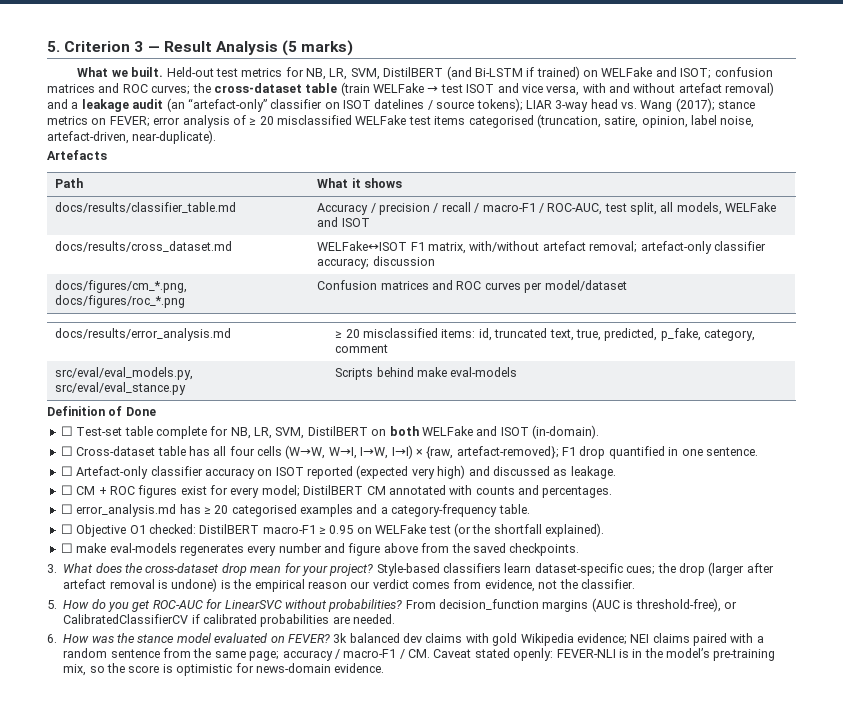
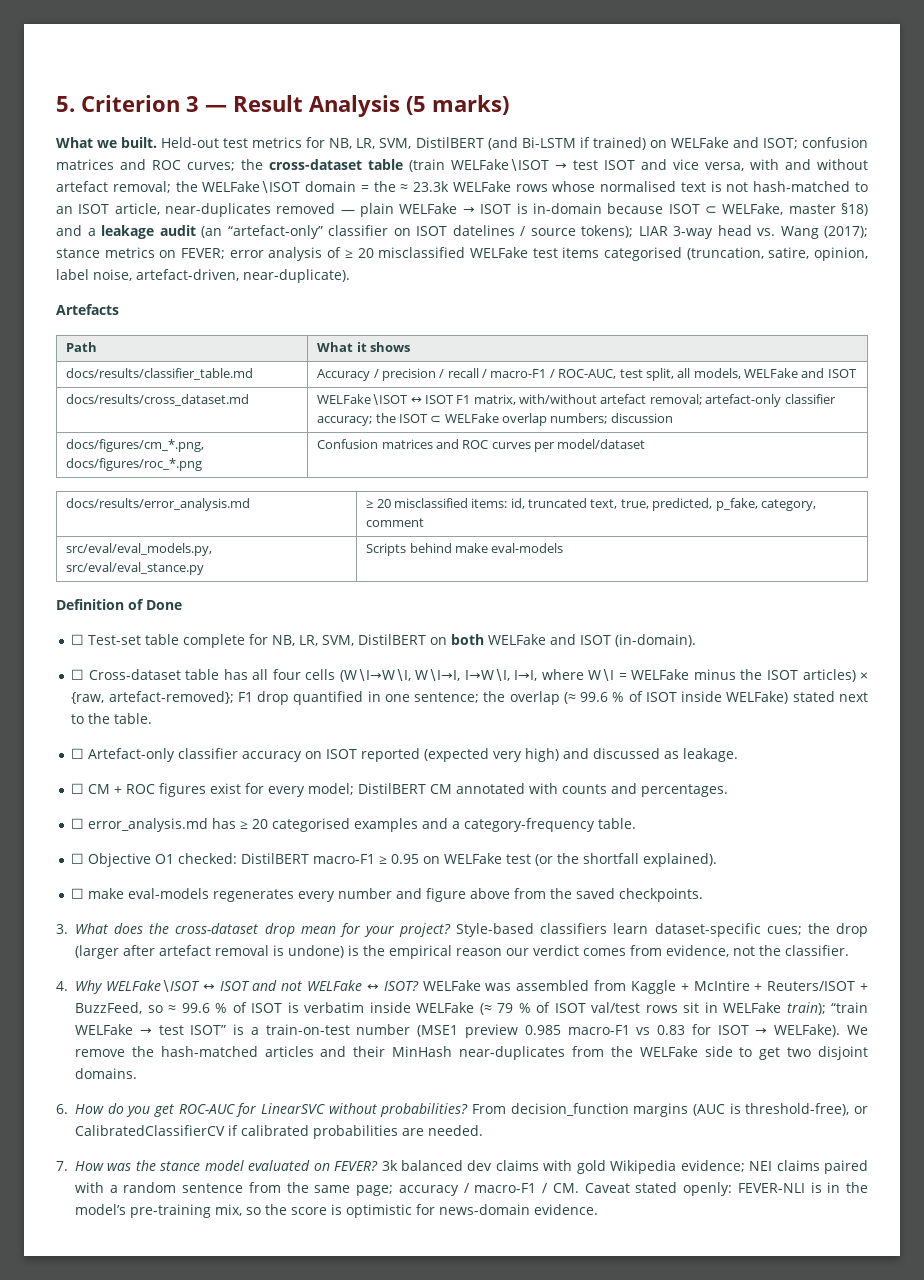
[373,83,424,93] WELFake -> [451,159,549,171] WELFake∖ISOT
[725,82,775,96] removal) -> [112,181,868,193] [56,203,869,217] removal; the WELFake∖ISOT domain = the ≈ 23.3k WELFake rows whose normalised text is not hash-matched to an ISOT article, near-duplicates removed — plain WELFake → ISOT is in-domain because ISOT ⊂ WELFake, master §18)
[317,241,408,251] WELFake↔ISOT -> [317,394,454,405] WELFake∖ISOT ↔ ISOT
(370, 263) none -> [375,413,608,426] the ISOT ⊂ WELFake overlap numbers;
[285,445,413,459] (W→W, W→I, I→W, I→I) -> [339,669,856,682] (W∖I→W∖I, W∖I→I, I→W∖I, I→I, where W∖I = WELFake minus the ISOT articles)
[705,447,758,456] sentence. -> [414,691,869,705] [71,713,153,724] sentence; the overlap (≈ 99.6 % of ISOT inside WELFake) stated next to the table.
[47,600,57,609] 5. -> [56,980,869,994] [75,1002,868,1015] [75,1024,869,1038] [75,1046,869,1060] [75,1068,137,1079] [56,1104,68,1114] 4. Why WELFake∖ISOT ↔ ISOT and not WELFake ↔ ISOT? WELFake was assembled from Kaggle + McIntire + Reuters/ISOT + BuzzFeed, so ≈ 99.6 % of ISOT is verbatim inside WELFake (≈ 79 % of ISOT val/test rows sit in WELFake train); “train WELFake → test ISOT” is a train-on-test number (MSE1 preview 0.985 macro-F1 vs 0.83 for ISOT → WELFake). We remove the hash-matched articles and their MinHash near-duplicates from the WELFake side to get two disjoint domains. // 6.
[47,634,57,643] 6. -> [56,1161,68,1171] 7.

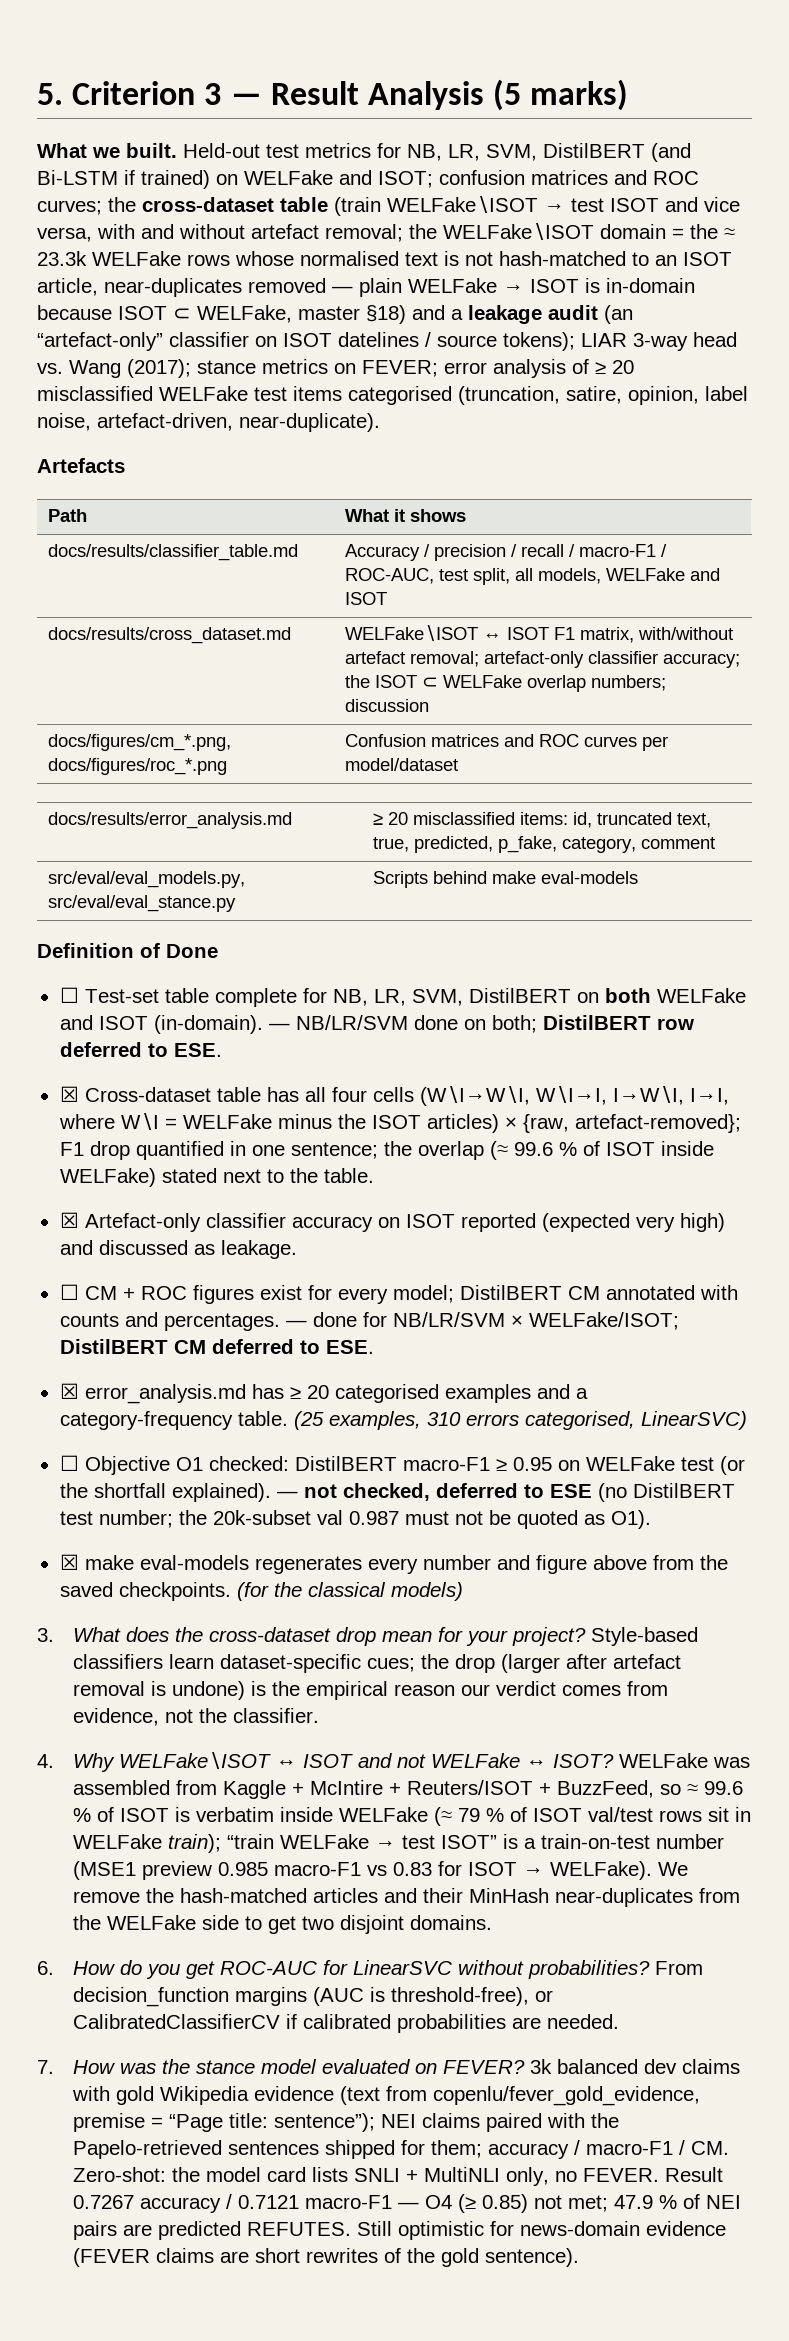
[71,669,85,680] // ☐ -> [268,1015,694,1033] [59,1042,222,1057] [59,1086,79,1102] — NB/LR/SVM done on both; DistilBERT row deferred to ESE. // ☒
[71,748,85,759] ☐ -> [59,1212,79,1228] ☒
[71,818,85,829] // ☐ -> [285,1312,679,1330] [59,1339,374,1354] [59,1383,79,1399] — done for NB/LR/SVM × WELFake/ISOT; DistilBERT CM deferred to ESE. // ☒
(637, 823) none -> [293,1411,747,1430] (25 examples, 310 errors categorised, LinearSVC)
[71,888,85,899] // ☐ -> [276,1483,735,1502] [59,1510,651,1529] [59,1554,79,1570] — not checked, deferred to ESE (no DistilBERT test number; the 20k-subset val 0.987 must not be quoted as O1). // ☒
(704, 895) none -> [236,1582,463,1601] (for the classical models)
[680,1160,869,1174] [75,1182,394,1196] evidence; NEI claims paired with a random sentence from the same page; -> [254,2086,701,2106] [73,2113,620,2132] [73,2140,483,2159] evidence (text from copenlu/fever_gold_evidence, premise = “Page title: sentence”); NEI claims paired with the Papelo-retrieved sentences shipped for them;
[584,1182,868,1196] [75,1204,598,1218] Caveat stated openly: FEVER-NLI is in the model’s pre-training mix, so the score is optimistic for news-domain evidence. -> [73,2167,724,2186] [73,2194,742,2213] [73,2221,727,2240] [73,2248,580,2267] Zero-shot: the model card lists SNLI + MultiNLI only, no FEVER. Result 0.7267 accuracy / 0.7121 macro-F1 — O4 (≥ 0.85) not met; 47.9 % of NEI pairs are predicted REFUTES. Still optimistic for news-domain evidence (FEVER claims are short rewrites of the gold sentence).

